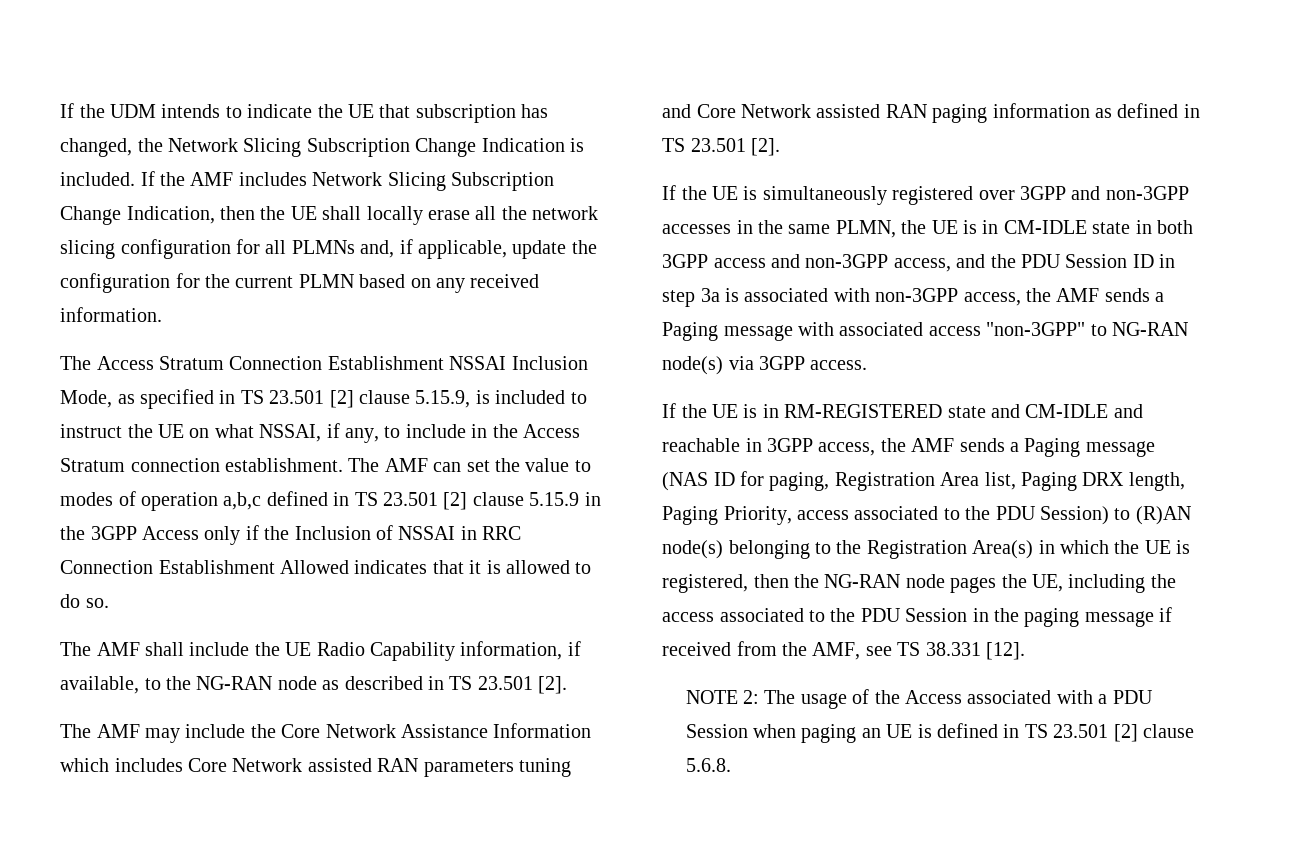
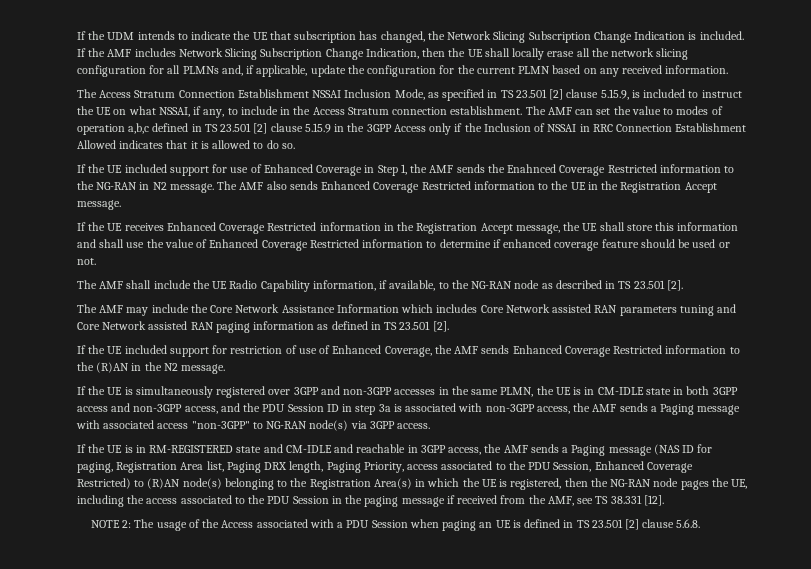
(109, 603) none -> [76,164,735,176] [76,181,717,193] [76,200,121,210] [76,222,739,234] [76,239,730,251] [76,258,96,265] // If the UE included support for use of Enhanced Coverage in Step 1, the AMF sends the Enahnced Coverage Restricted information to the NG-RAN in N2 message. The AMF also sends Enhanced Coverage Restricted information to the UE in the Registration Accept message. // If the UE receives Enhanced Coverage Restricted information in the Registration Accept message, the UE shall store this information and shall use the value of Enhanced Coverage Restricted information to determine if enhanced coverage feature should be used or not.
(781, 147) none -> [76,345,740,357] [76,362,226,374] // If the UE included support for restriction of use of Enhanced Coverage, the AMF sends Enhanced Coverage Restricted information to the (R)AN in the N2 message.
[1040,506,1110,525] Session) -> [553,461,693,473] [76,478,131,489] Session, Enhanced Coverage Restricted)

